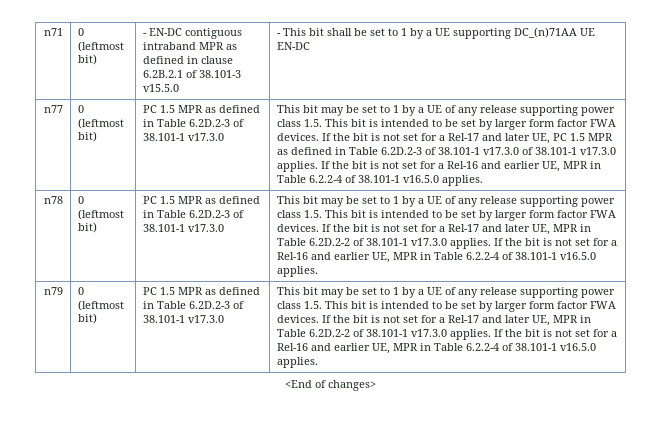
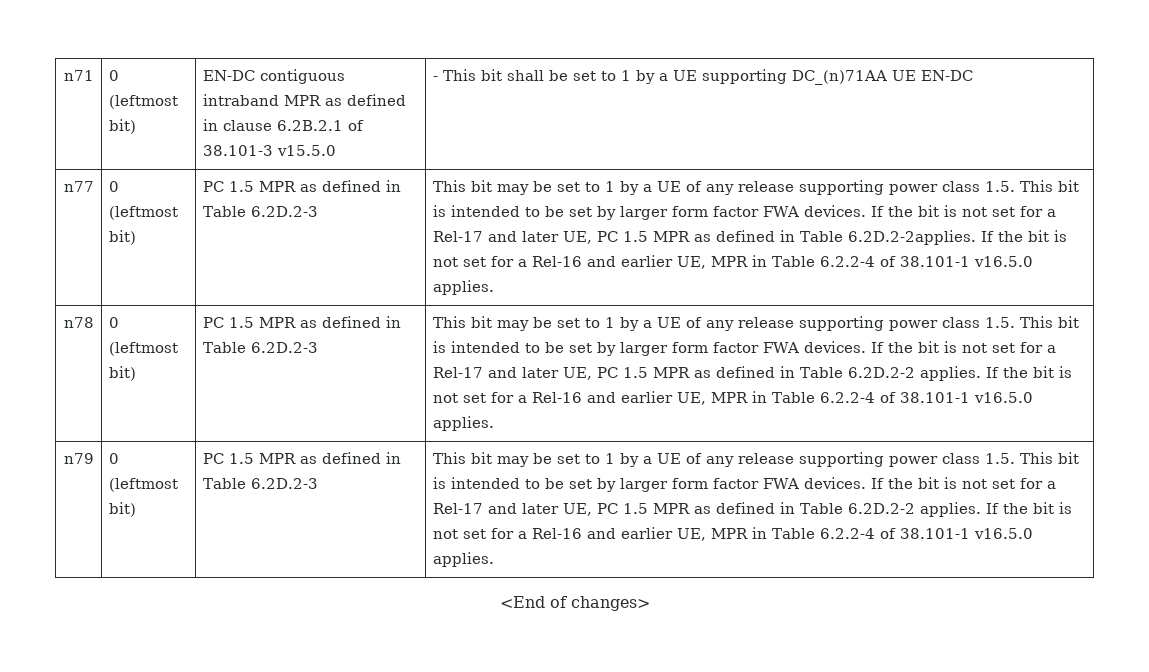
[142,33,147,36] - -> (136, 126) none
[232,119,244,127] [142,133,224,141] of 38.101-1 v17.3.0 -> (318, 211) none
[380,147,616,155] [276,161,318,172] 6.2D.2-3 of 38.101-1 v17.3.0 of 38.101-1 v17.3.0 applies. -> [847,230,976,245] 6.2D.2-2applies.
[232,210,244,218] [142,224,224,232] of 38.101-1 v17.3.0 -> (318, 347) none
[552,224,591,232] [276,238,447,246] MPR in Table 6.2D.2-2 of 38.101-1 v17.3.0 -> [596,366,915,378] PC 1.5 MPR as defined in Table 6.2D.2-2
[232,301,244,309] [142,315,224,323] of 38.101-1 v17.3.0 -> (318, 483) none
[552,315,591,323] [276,329,447,337] MPR in Table 6.2D.2-2 of 38.101-1 v17.3.0 -> [596,502,915,514] PC 1.5 MPR as defined in Table 6.2D.2-2

